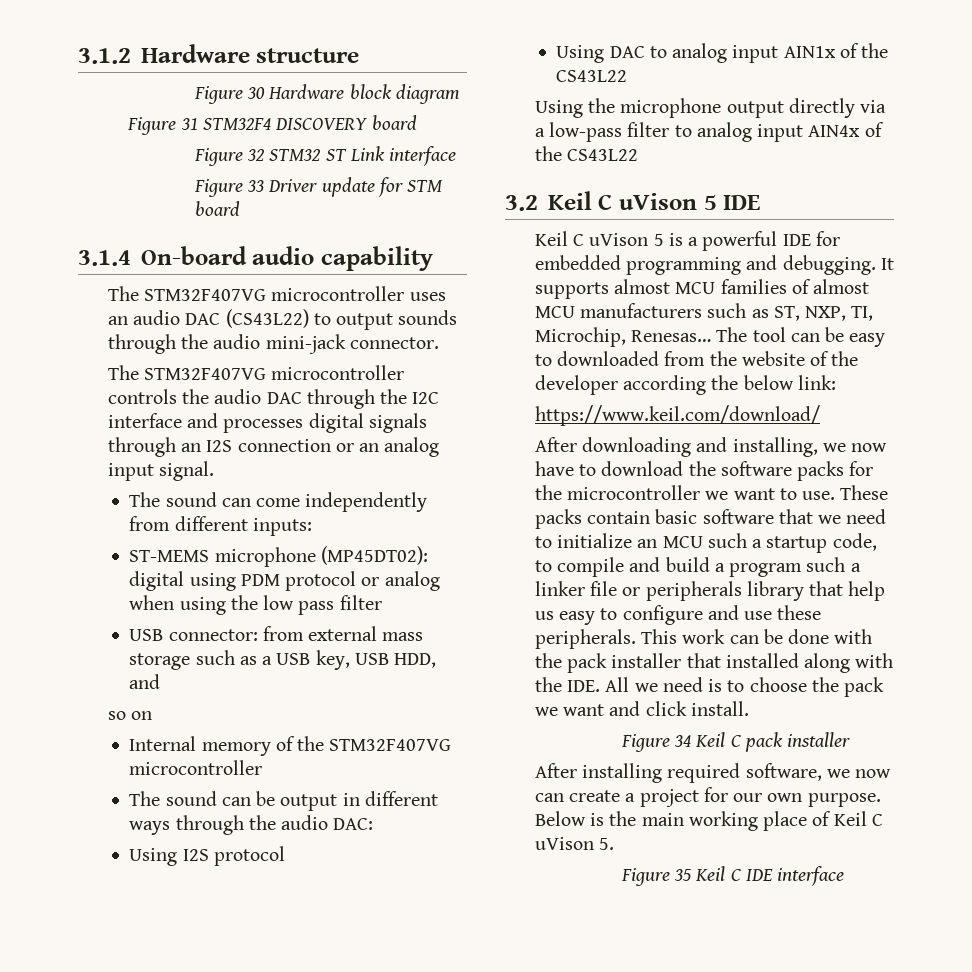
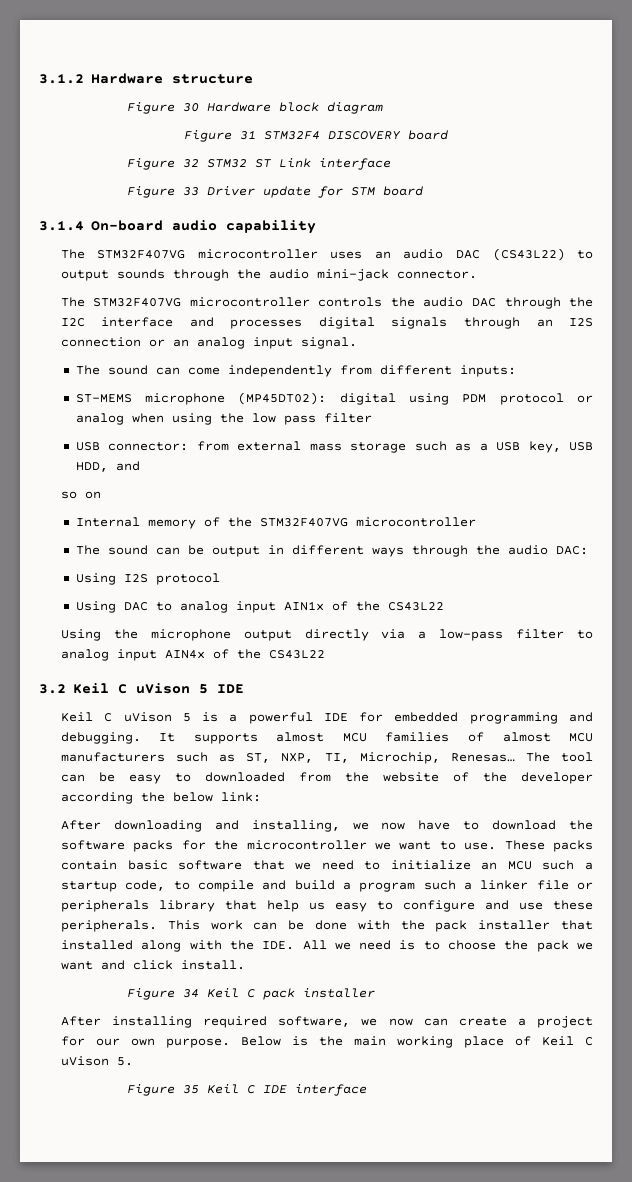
[534,405,820,426] // https://www.keil.com/download/ -> (261, 797) none

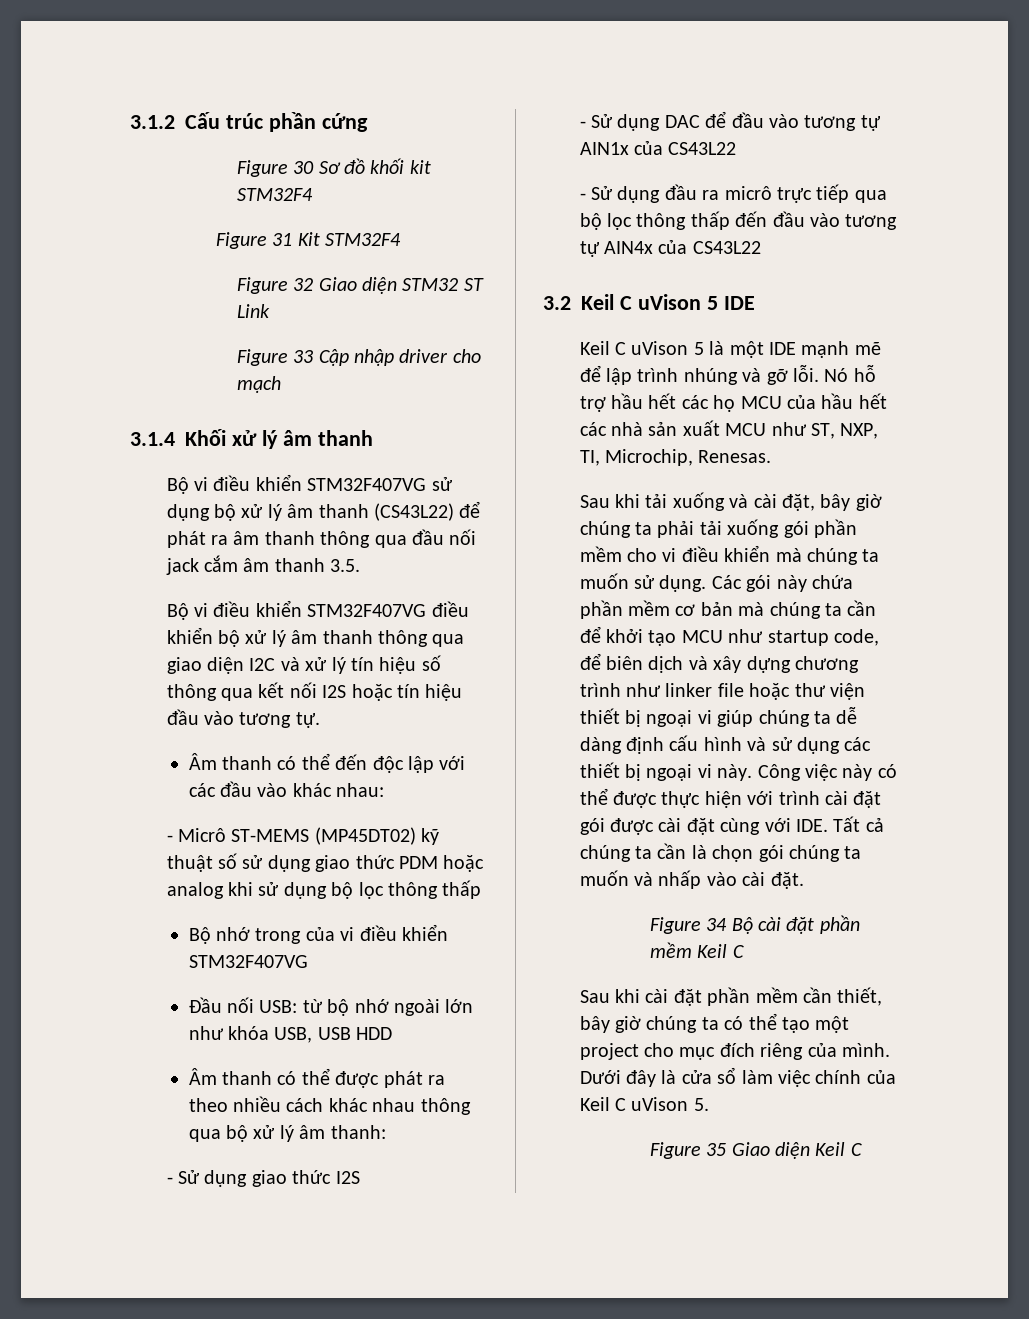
[90,73,253,84] [126,102,383,114] Hardware structure // Figure 30 Hardware block diagram -> [185,112,368,132] [236,158,431,177] [236,188,313,201] Cấu trúc phần cứng // Figure 30 Sơ đồ khối kit STM32F4
[264,130,448,140] STM32F4 DISCOVERY board -> [297,232,402,246] Kit STM32F4
(199, 163) none -> [318,277,397,294] Giao diện
[318,158,391,170] interface -> (270, 311) none
[206,186,423,198] [39,220,316,234] [60,248,593,261] [60,269,477,281] [60,297,593,309] [60,317,593,329] [60,337,357,349] [75,365,516,377] [75,392,593,405] [75,413,372,425] [75,441,594,453] [75,461,140,472] [60,491,101,499] [75,517,476,529] [75,545,588,557] [75,573,220,585] [75,601,444,613] [60,629,593,641] [60,649,261,661] Driver update for STM board // 3.1.4 On-board audio capability // The STM32F407VG microcontroller uses an audio DAC (CS43L22) to output sounds through the audio mini-jack connector. // The STM32F407VG microcontroller controls the audio DAC through the I2C interface and processes digital signals through an I2S connection or an analog input signal. // The sound can come independently from different inputs: // ST-MEMS microphone (MP45DT02): digital using PDM protocol or analog when using the low pass filter // USB connector: from external mass storage such as a USB key, USB HDD, and // so on // Internal memory of the STM32F407VG microcontroller // The sound can be output in different ways through the audio DAC: // Using I2S protocol // Using DAC to analog input AIN1x of the CS43L22 // Using the microphone output directly via a low-pass filter to analog input AIN4x of the -> [318,349,481,366] [236,376,281,393] [130,429,373,449] [166,474,453,494] [166,501,481,521] [166,529,477,548] [165,555,361,575] [166,600,469,620] [166,627,465,647] [166,655,441,674] [166,682,463,701] [166,709,320,728] [188,753,466,773] [188,781,385,797] [166,827,440,845] [166,853,485,872] [166,880,482,899] [188,924,448,944] [188,955,308,968] [188,997,474,1016] [188,1026,393,1043] [188,1068,445,1088] [188,1096,471,1115] [188,1125,386,1142] [166,1170,360,1187] [579,111,881,131] [579,141,737,155] [579,184,887,203] [579,211,898,230] [579,240,688,257] Cập nhập driver cho mạch // 3.1.4 Khối xử lý âm thanh // Bộ vi điều khiển STM32F407VG sử dụng bộ xử lý âm thanh (CS43L22) để phát ra âm thanh thông qua đầu nối jack cắm âm thanh 3.5. // Bộ vi điều khiển STM32F407VG điều khiển bộ xử lý âm thanh thông qua giao diện I2C và xử lý tín hiệu số thông qua kết nối I2S hoặc tín hiệu đầu vào tương tự. // Âm thanh có thể đến độc lập với các đầu vào khác nhau: // - Micrô ST-MEMS (MP45DT02) kỹ thuật số sử dụng giao thức PDM hoặc analog khi sử dụng bộ lọc thông thấp // Bộ nhớ trong của vi điều khiển STM32F407VG // Đầu nối USB: từ bộ nhớ ngoài lớn như khóa USB, USB HDD // Âm thanh có thể được phát ra theo nhiều cách khác nhau thông qua bộ xử lý âm thanh: // - Sử dụng giao thức I2S // - Sử dụng DAC để đầu vào tương tự AIN1x của CS43L22 // - Sử dụng đầu ra micrô trực tiếp qua bộ lọc thông thấp đến đầu vào tương tự AIN4x của
[202,712,594,724] [60,732,593,744] [60,752,593,764] [60,772,593,784] [60,792,261,804] [60,820,593,832] [60,840,594,852] [60,860,593,870] [60,880,593,892] [60,900,593,912] [60,920,593,932] [60,940,594,952] [60,960,245,970] [126,988,375,1000] [60,1016,593,1028] [60,1036,531,1048] is a powerful IDE for embedded programming and debugging. It supports almost MCU families of almost MCU manufacturers such as ST, NXP, TI, Microchip, Renesas… The tool can be easy to downloaded from the website of the developer according the below link: // After downloading and installing, we now have to download the software packs for the microcontroller we want to use. These packs contain basic software that we need to initialize an MCU such a startup code, to compile and build a program such a linker file or peripherals library that help us easy to configure and use these peripherals. This work can be done with the pack installer that installed along with the IDE. All we need is to choose the pack we want and click install. // Figure 34 Keil C pack installer // After installing required software, we now can create a project for our own purpose. Below is the main working place of -> [709,341,881,358] [579,365,876,385] [579,393,887,412] [579,420,879,439] [579,449,772,466] [579,492,882,511] [579,519,857,538] [579,545,880,565] [579,573,853,592] [579,600,877,619] [579,626,879,646] [579,653,859,673] [579,683,865,700] [579,707,858,727] [579,735,872,754] [579,762,897,781] [579,788,882,808] [579,816,884,835] [579,843,862,862] [579,870,804,889] [649,915,860,934] [649,942,744,958] [579,987,883,1006] [579,1013,850,1033] [579,1043,890,1060] [579,1067,896,1087] là một IDE mạnh mẽ để lập trình nhúng và gỡ lỗi. Nó hỗ trợ hầu hết các họ MCU của hầu hết các nhà sản xuất MCU như ST, NXP, TI, Microchip, Renesas. // Sau khi tải xuống và cài đặt, bây giờ chúng ta phải tải xuống gói phần mềm cho vi điều khiển mà chúng ta muốn sử dụng. Các gói này chứa phần mềm cơ bản mà chúng ta cần để khởi tạo MCU như startup code, để biên dịch và xây dựng chương trình như linker file hoặc thư viện thiết bị ngoại vi giúp chúng ta dễ dàng định cấu hình và sử dụng các thiết bị ngoại vi này. Công việc này có thể được thực hiện với trình cài đặt gói được cài đặt cùng với IDE. Tất cả chúng ta cần là chọn gói chúng ta muốn và nhấp vào cài đặt. // Figure 34 Bộ cài đặt phần mềm Keil C // Sau khi cài đặt phần mềm cần thiết, bây giờ chúng ta có thể tạo một project cho mục đích riêng của mình. Dưới đây là cửa sổ làm việc chính của
[206,1084,367,1096] Keil C IDE interface -> [731,1142,862,1159] Giao diện Keil C

